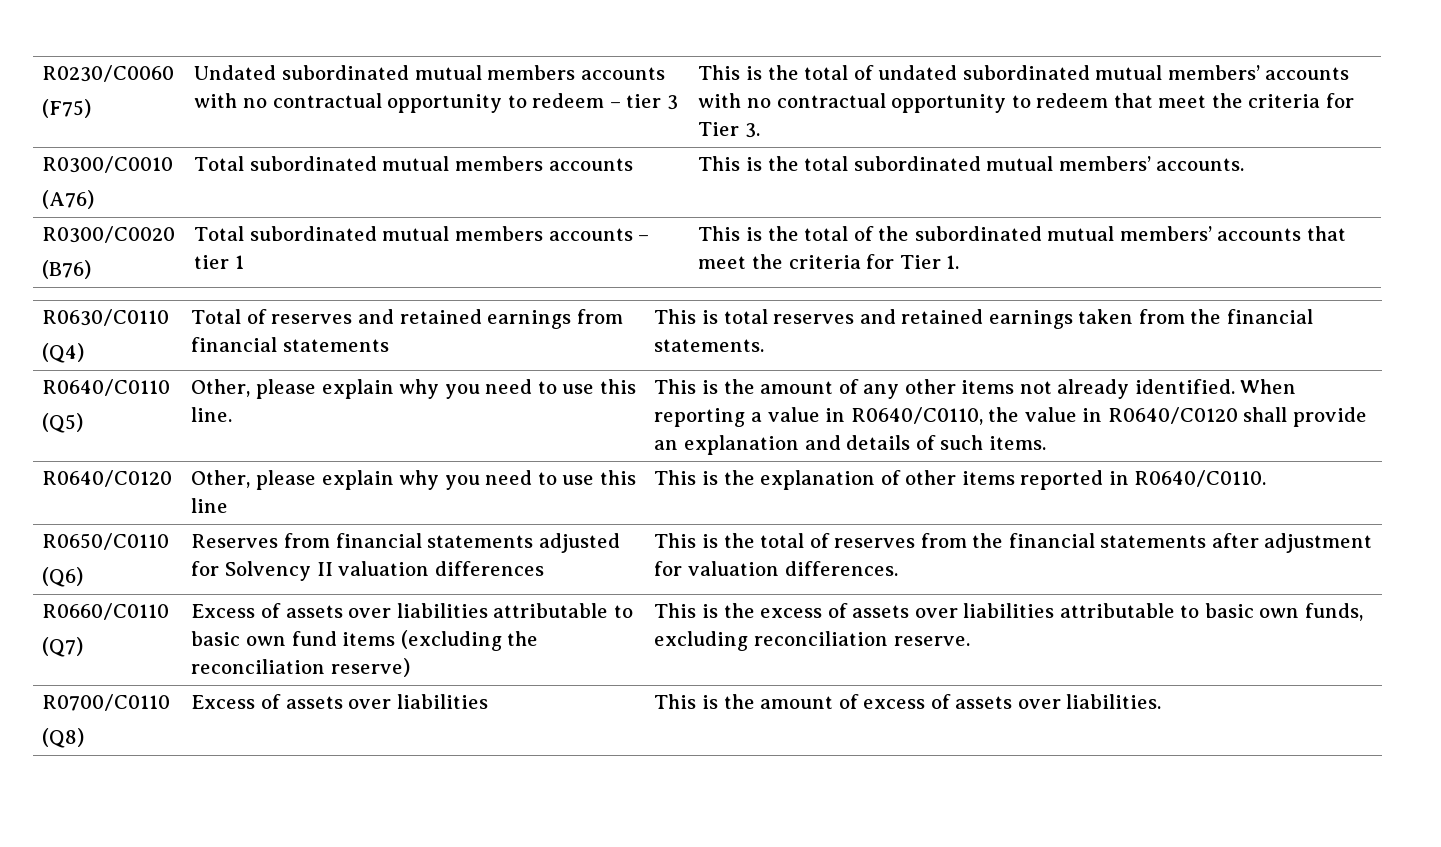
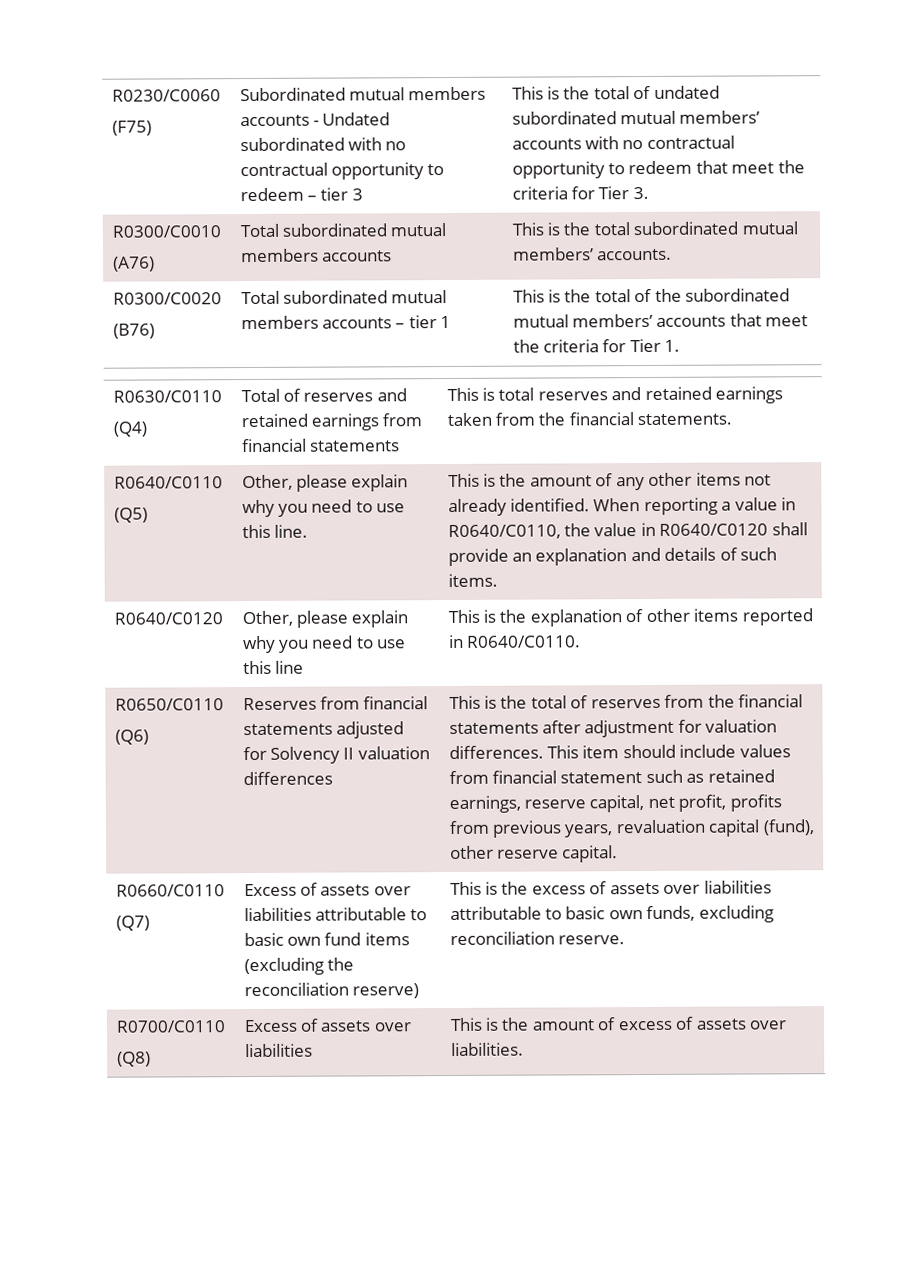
[194,65,665,80] Undated subordinated mutual members accounts -> [239,86,487,102] [239,112,391,127] [239,137,345,152] Subordinated mutual members accounts - Undated subordinated
(898, 568) none -> [547,744,791,759] [448,769,775,785] [448,794,782,814] [448,819,815,838] [449,845,619,863] This item should include values from financial statement such as retained earnings, reserve capital, net profit, profits from previous years, revaluation capital (fund), other reserve capital.

